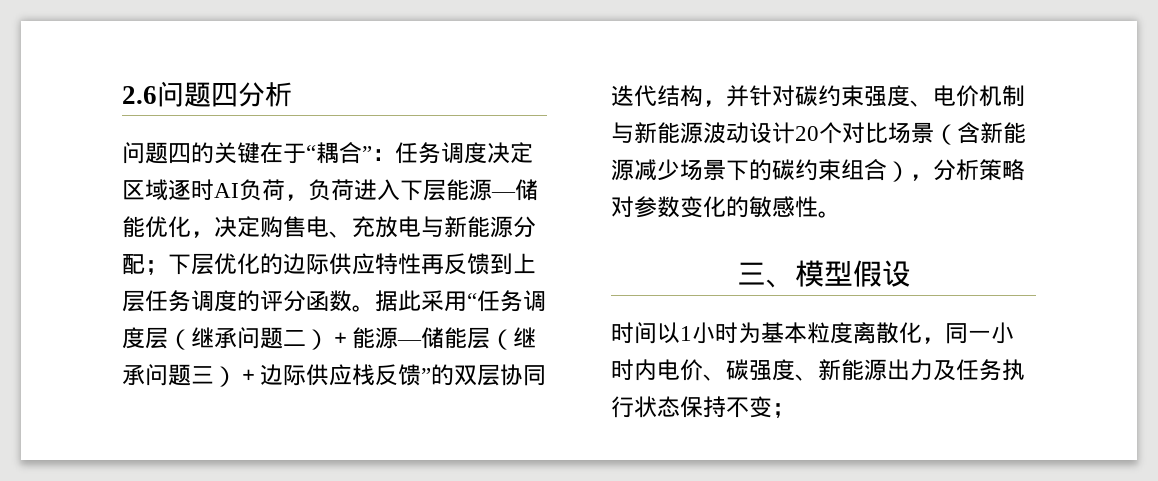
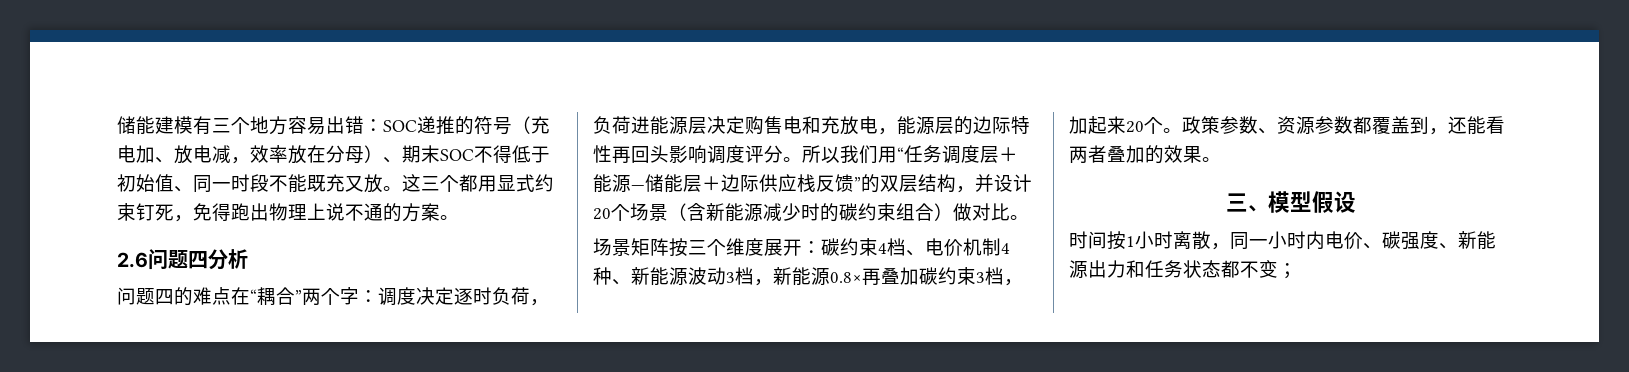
(122, 95) none -> [117,116,550,135] [117,145,550,164] [117,174,554,193] [117,203,459,222] 储能建模有三个地方容易出错：SOC递推的符号（充电加、放电减，效率放在分母）、期末SOC不得低于初始值、同一时段不能既充又放。这三个都用显式约束钉死，免得跑出物理上说不通的方案。 //
[214,142,306,164] 关键在于 -> [193,287,250,305] 难点在
[372,142,533,164] [122,179,538,201] [122,216,536,238] [122,253,536,275] [122,290,444,312] ：任务调度决定区域逐时AI负荷，负荷进入下层能源—储能优化，决定购售电、充放电与新能源分配；下层优化的边际供应特性再反馈到上层任务调度的评分函数。据此采 -> [302,287,549,306] [593,116,1030,135] [593,145,878,164] 两个字：调度决定逐时负荷，负荷进能源层决定购售电和充放电，能源层的边际特性再回头影响调度评分。所以我们
[168,327,329,350] （继承问题二） -> (999, 154) none
[490,327,536,350] [122,364,237,387] （继承问题三） -> (702, 183) none
[500,364,546,386] [611,85,1025,107] [611,122,749,144] 协同迭代结构，并针对碳约束强度、电价机制与新能源波动 -> [918,174,994,193] 结构，并
[842,122,888,144] 对比 -> (630, 212) none
[680,159,749,181] 场景下 -> [801,203,820,221] 时
[910,159,1025,181] [611,196,818,218] ，分析策略对参数变化的敏感性 -> [953,203,1029,221] [593,238,1010,257] [593,267,1023,286] [1069,116,1505,135] [1069,145,1202,164] 做对比。 // 场景矩阵按三个维度展开：碳约束4档、电价机制4种、新能源波动3档，新能源0.8×再叠加碳约束3档，加起来20个。政策参数、资源参数都覆盖到，还能看两者叠加的效果
[657,322,680,344] 以 -> [1107,231,1126,250] 按
[738,322,922,344] 为基本粒度离散化 -> [1173,231,1211,250] 离散
[933,359,1025,381] [611,396,726,418] 及任务执行状态保持 -> [1126,260,1240,278] 和任务状态都

